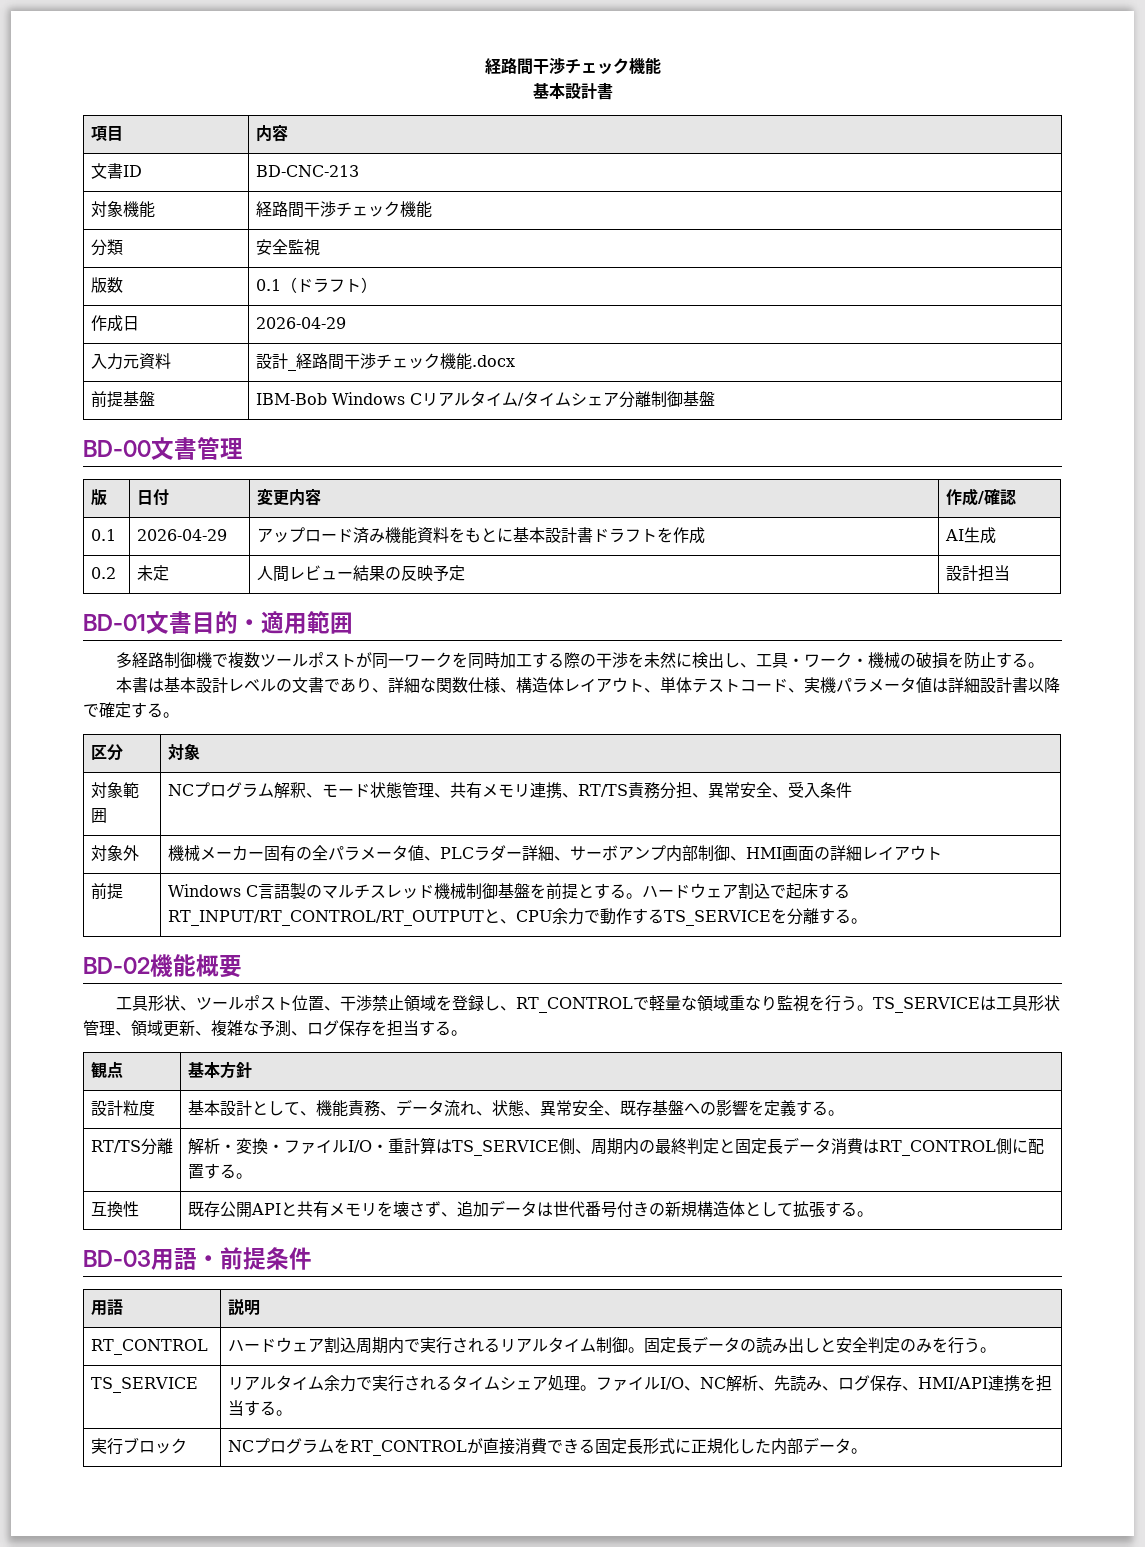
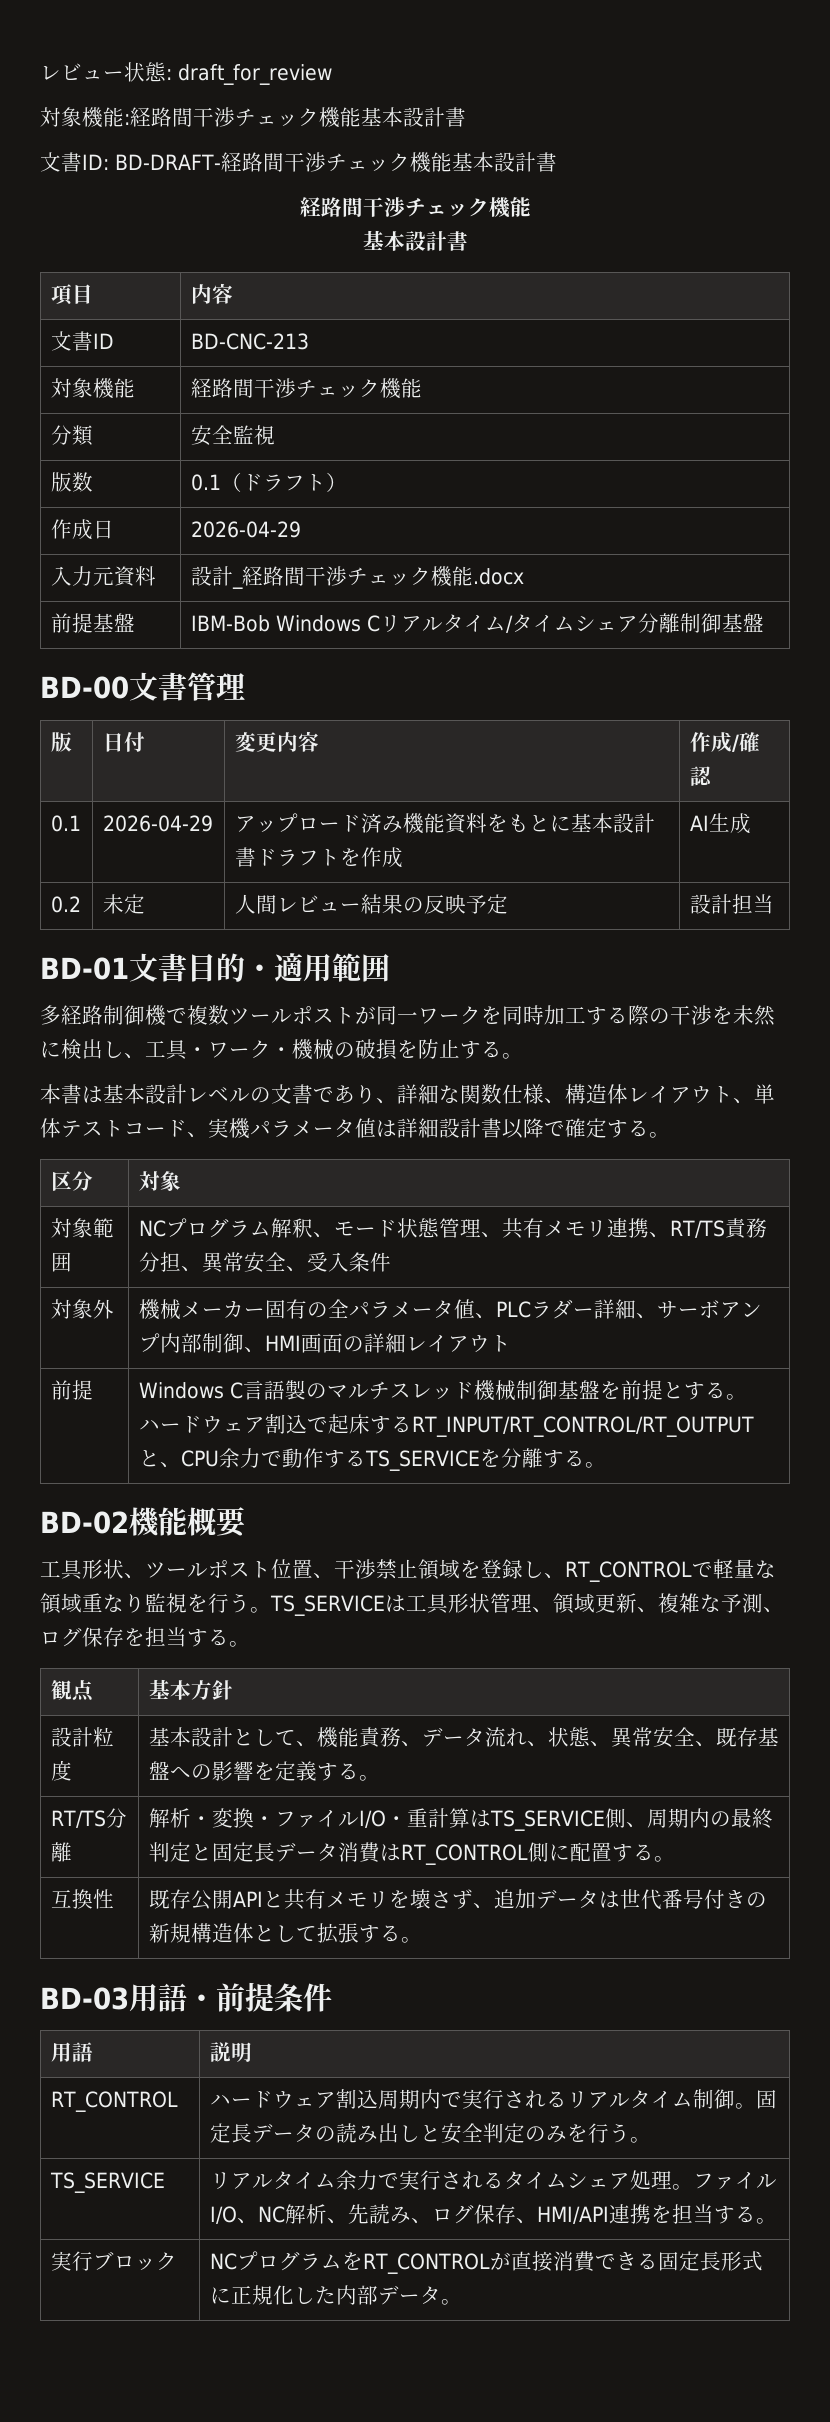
(484, 66) none -> [40,62,332,85] [40,107,466,128] [40,152,557,173] レビュー状態: draft_for_review // 対象機能:経路間干渉チェック機能基本設計書 // 文書ID: BD-DRAFT-経路間干渉チェック機能基本設計書 //

